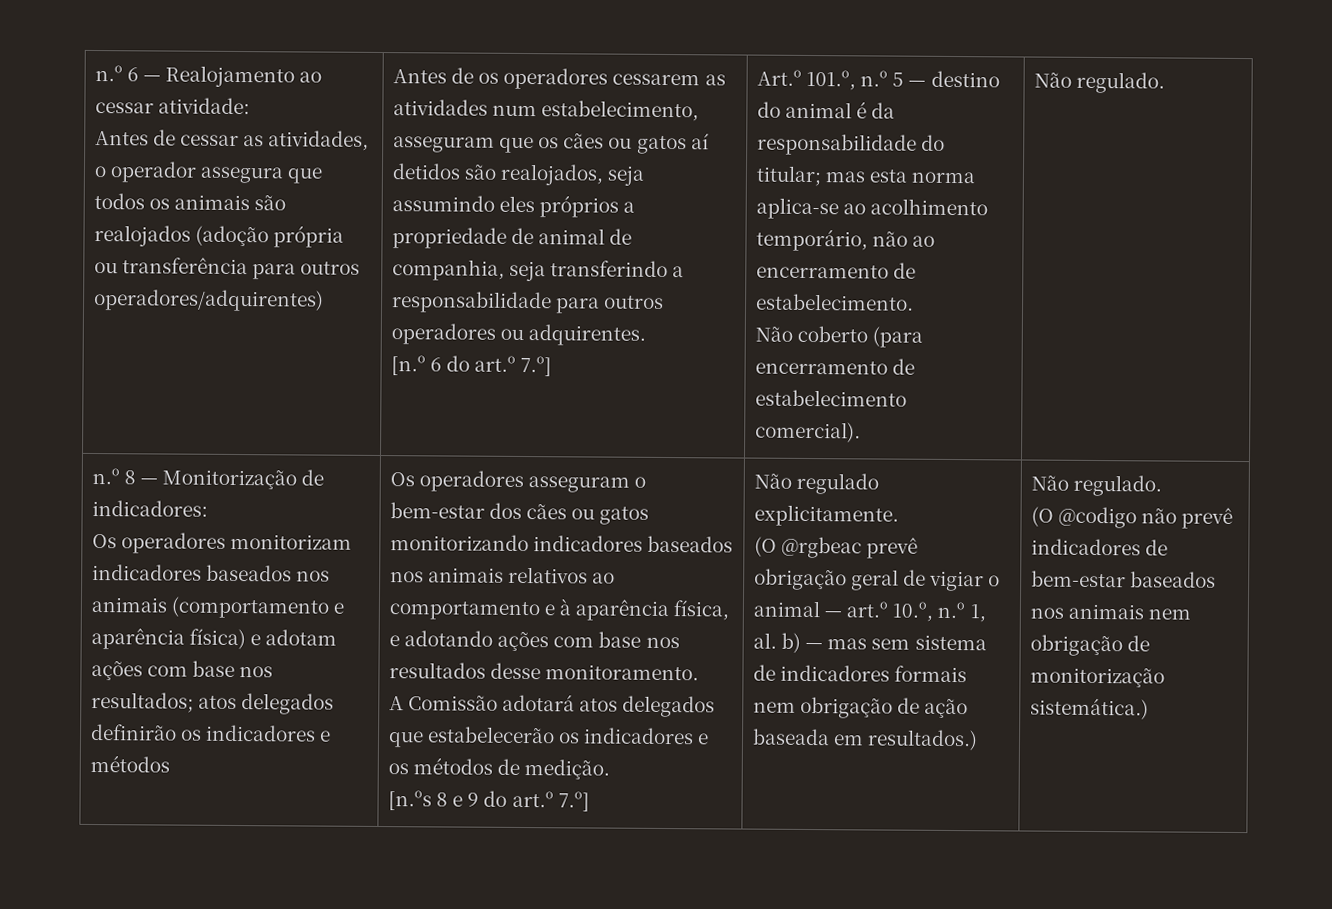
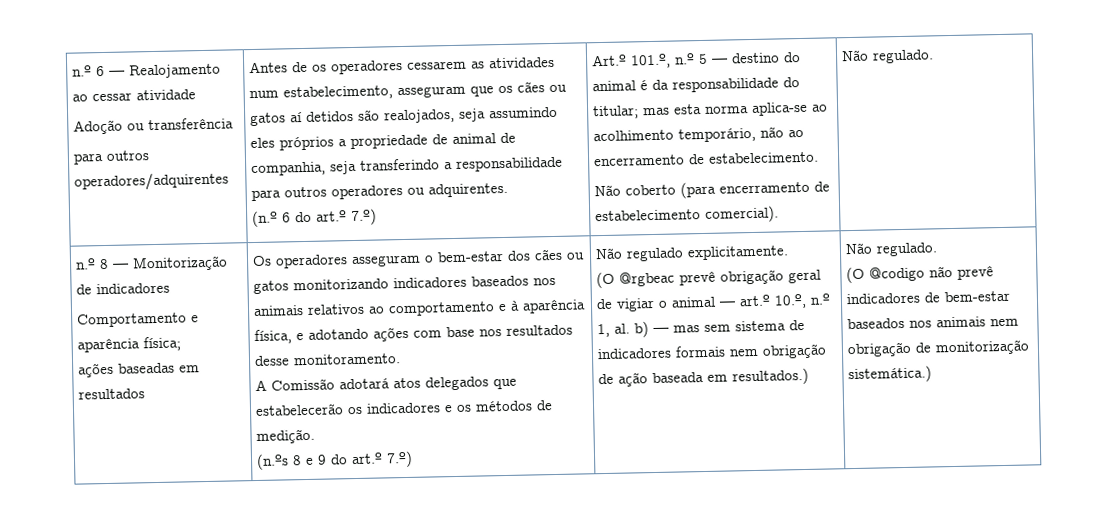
[158,97,251,115] [94,129,370,151] [93,161,323,184] [93,192,287,211] [93,224,345,248] atividade: // Antes de cessar as atividades, o operador assegura que todos os animais são realojados (adoção própria -> [135,89,196,101] [72,119,123,135] atividade // Adoção
[252,261,361,280] [92,288,324,312] para outros operadores/adquirentes) -> [72,150,149,165] [73,171,229,192] // para outros operadores/adquirentes
[390,355,426,376] [n.º -> [251,210,278,228] (n.º
[520,355,553,377] 7.º] -> [350,208,377,226] 7.º)
[91,499,208,517] [91,532,353,554] [91,563,331,582] [90,596,345,619] [90,627,338,650] [90,660,274,681] [90,691,335,715] [89,723,332,742] [89,754,170,773] indicadores: // Os operadores monitorizam indicadores baseados nos animais (comportamento e aparência física) e adotam ações com base nos resultados; atos delegados definirão os indicadores e métodos -> [95,282,170,295] [76,312,199,328] [76,336,181,353] [77,362,200,378] [77,388,145,400] indicadores // Comportamento e aparência física; // ações baseadas em resultados
[387,790,432,811] [n.ºs -> [255,453,289,471] (n.ºs
[557,791,590,812] 7.º] -> [385,450,413,468] 7.º)

